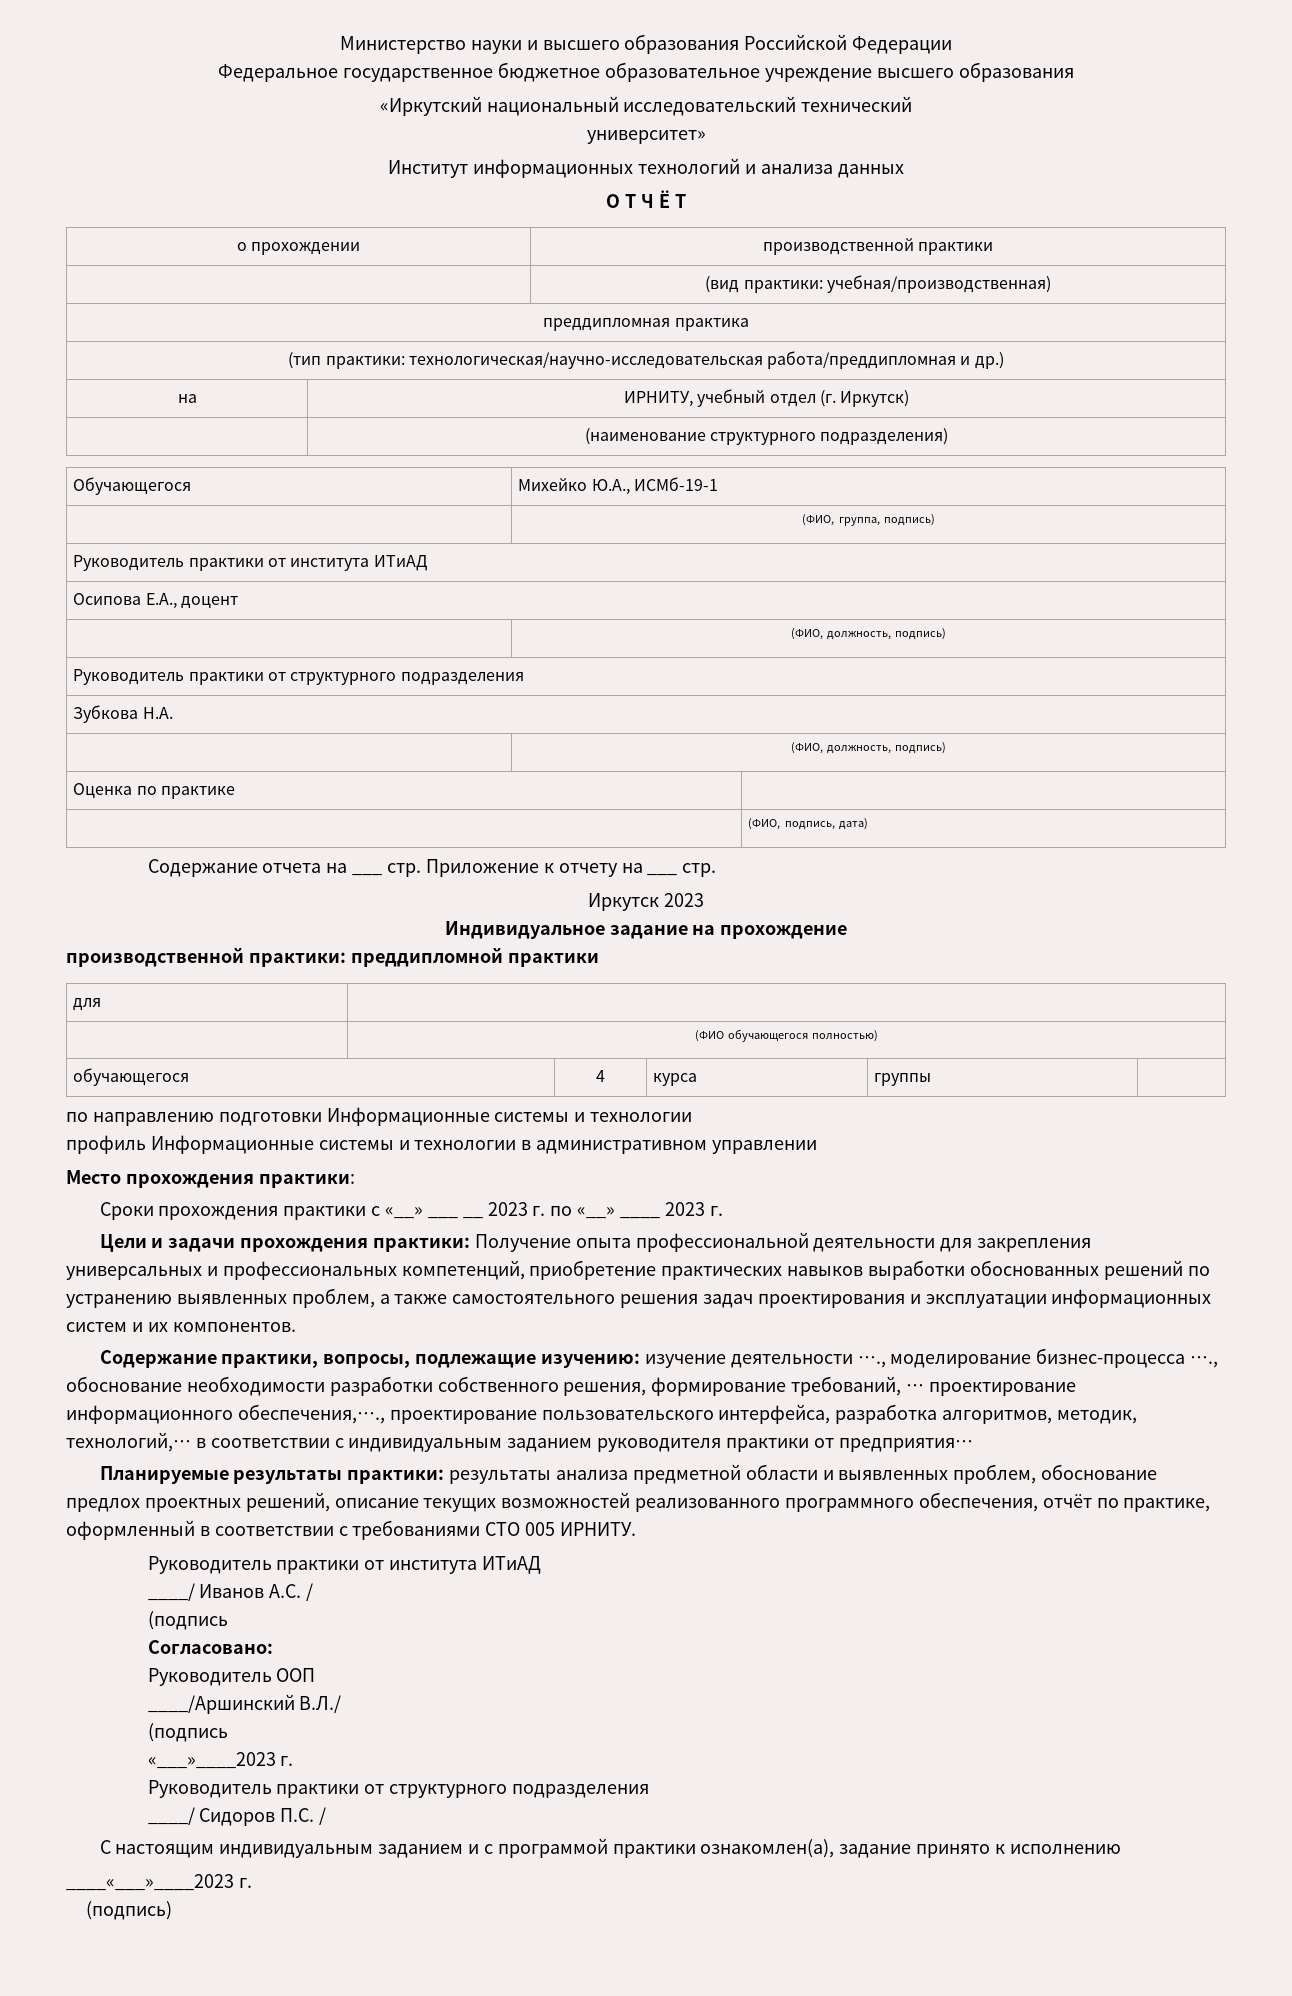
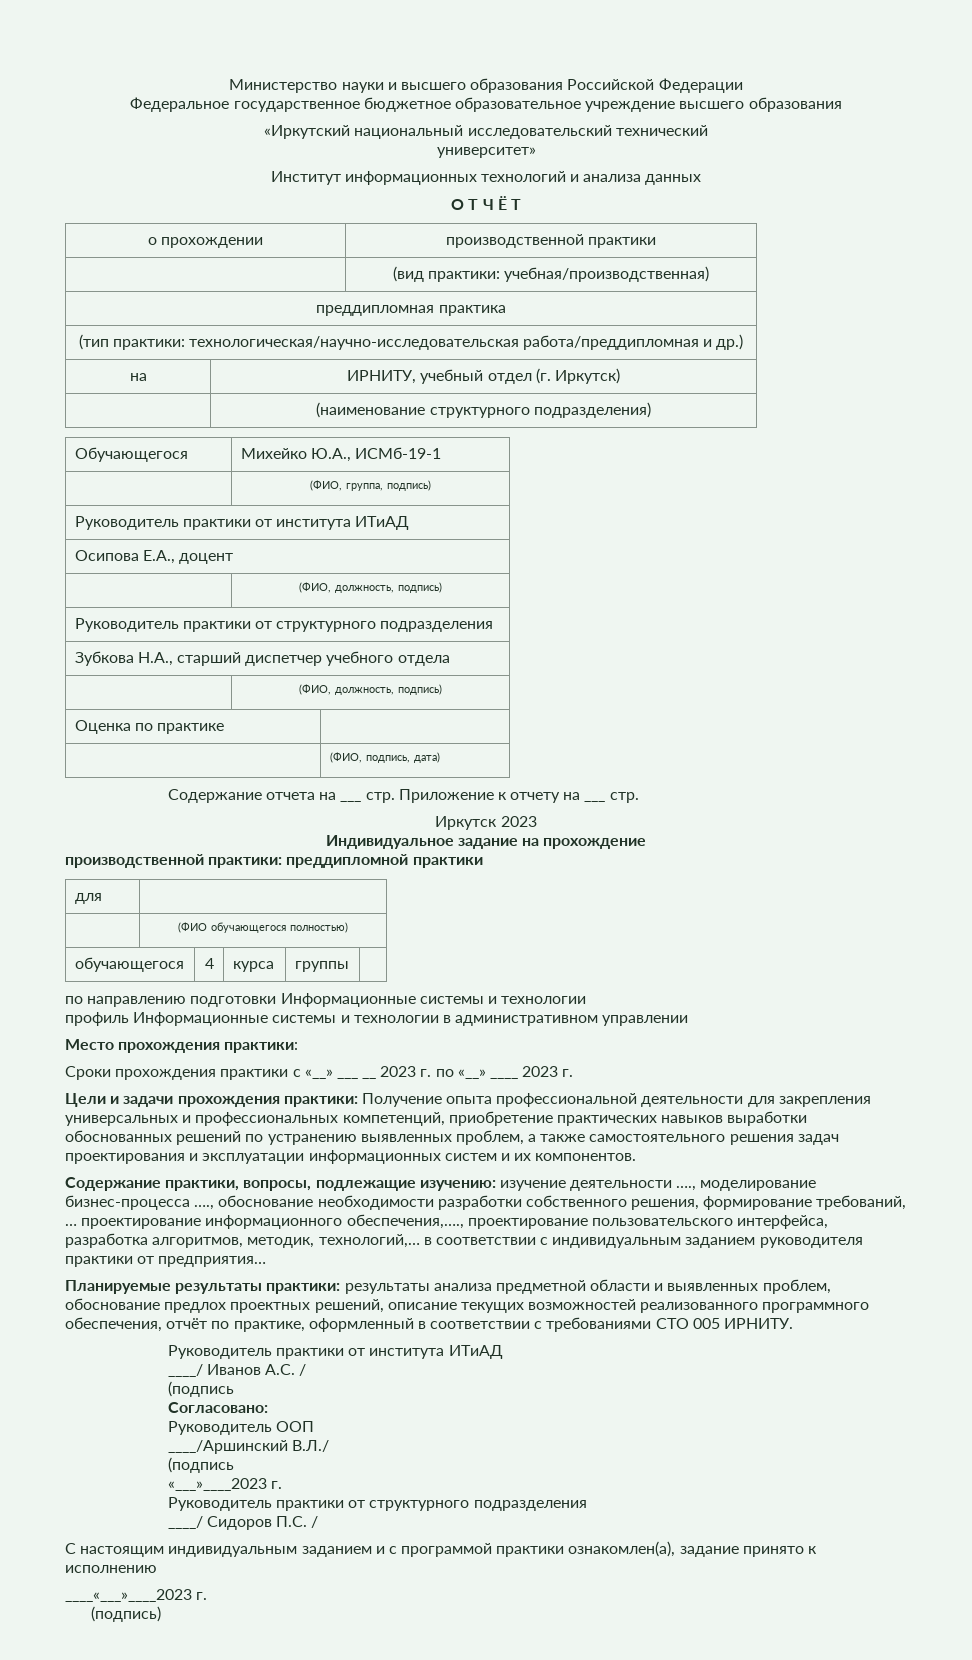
[142,707,173,719] Н.А. -> [137,651,450,666] Н.А., старший диспетчер учебного отдела

